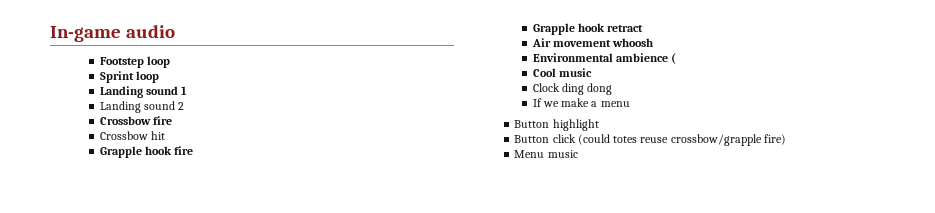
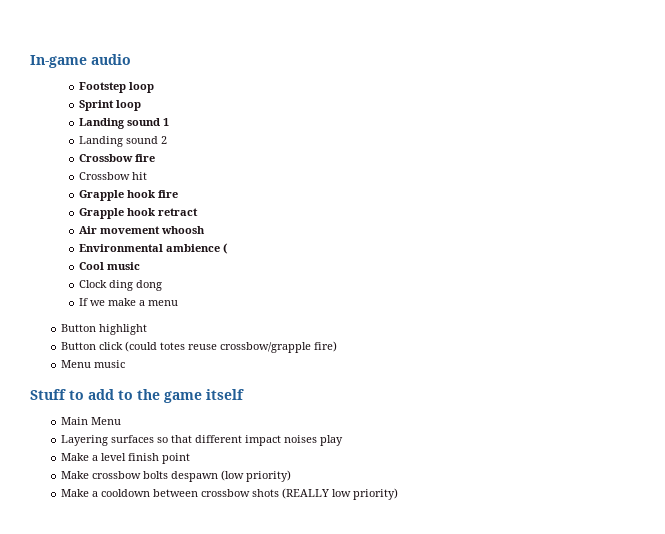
(578, 154) none -> [30,389,244,403] [60,417,121,425] [60,435,343,446] [60,453,190,464] [60,470,291,482] [60,488,398,500] // Stuff to add to the game itself // Main Menu // Layering surfaces so that different impact noises play // Make a level finish point // Make crossbow bolts despawn (low priority) // Make a cooldown between crossbow shots (REALLY low priority)

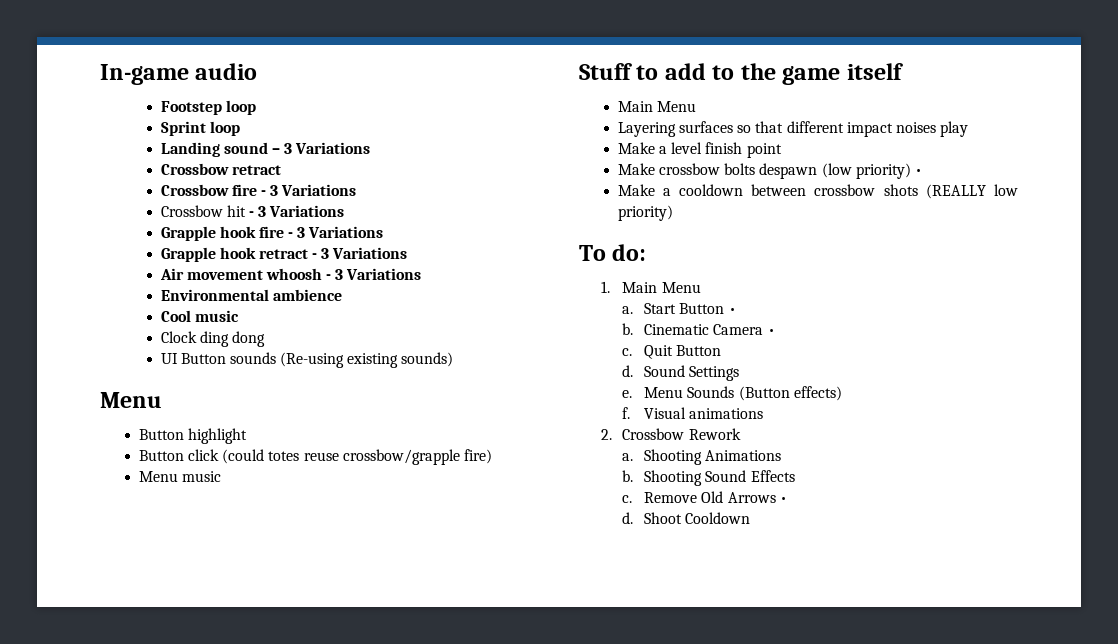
[163,118,170,126] [79,136,168,147] 1 // Landing sound 2 -> [271,142,371,154] [160,163,281,175] – 3 Variations // Crossbow retract
(156, 158) none -> [260,184,357,196] - 3 Variations
(148, 176) none -> [248,205,345,217] - 3 Variations
(179, 194) none -> [288,226,384,238] - 3 Variations
(199, 212) none -> [312,247,408,259] - 3 Variations
(206, 230) none -> [326,268,422,280] - 3 Variations
[223,243,229,254] ( -> (342, 295) none
[79,298,179,306] If we make a menu -> [160,352,454,368] [100,392,162,408] UI Button sounds (Re-using existing sounds) // Menu
(291, 476) none -> [914,169,922,175] •
(398, 494) none -> [579,244,647,261] [600,281,701,293] [622,303,736,314] [622,323,775,335] [622,345,722,359] [622,365,740,381] [622,386,842,401] [622,407,764,419] [600,428,741,440] [622,449,782,465] [622,470,795,486] [622,491,787,503] [622,512,751,524] // To do: // 1. Main Menu // a. Start Button • // b. Cinematic Camera • // c. Quit Button // d. Sound Settings // e. Menu Sounds (Button effects) // f. Visual animations // 2. Crossbow Rework // a. Shooting Animations // b. Shooting Sound Effects // c. Remove Old Arrows • // d. Shoot Cooldown

